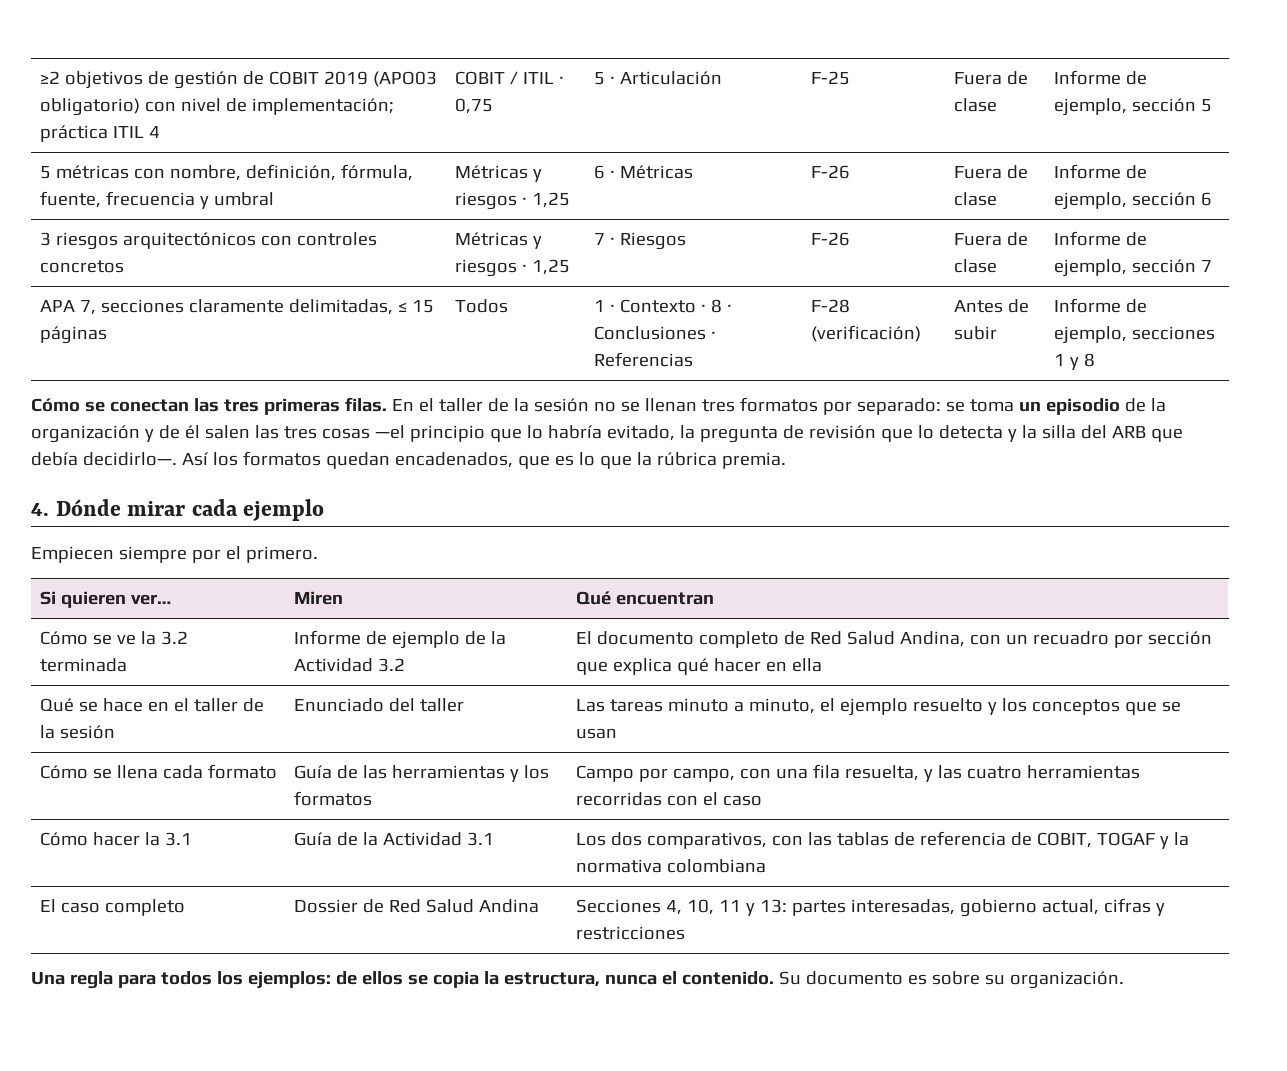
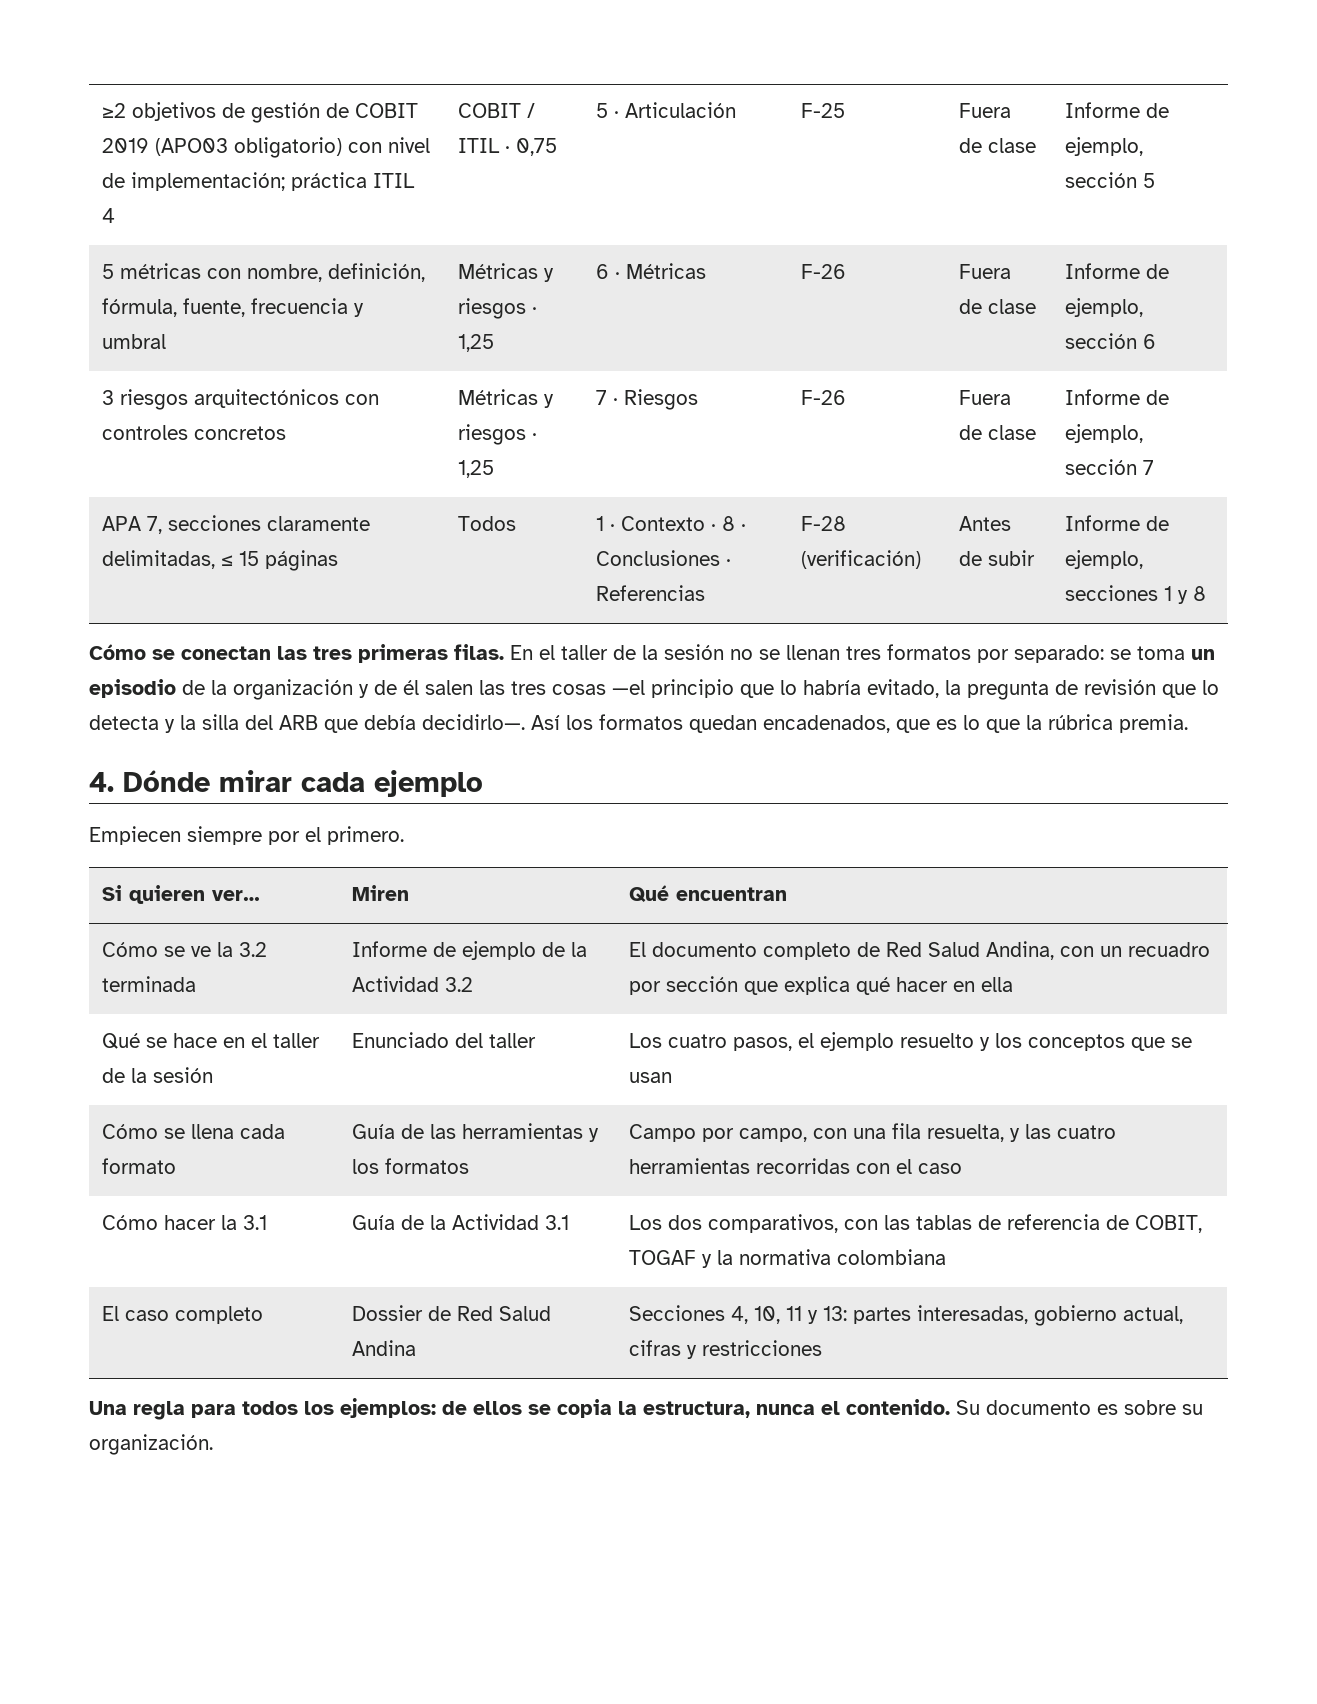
[575,698,815,714] Las tareas minuto a minuto, -> [629,1033,793,1051] Los cuatro pasos,

